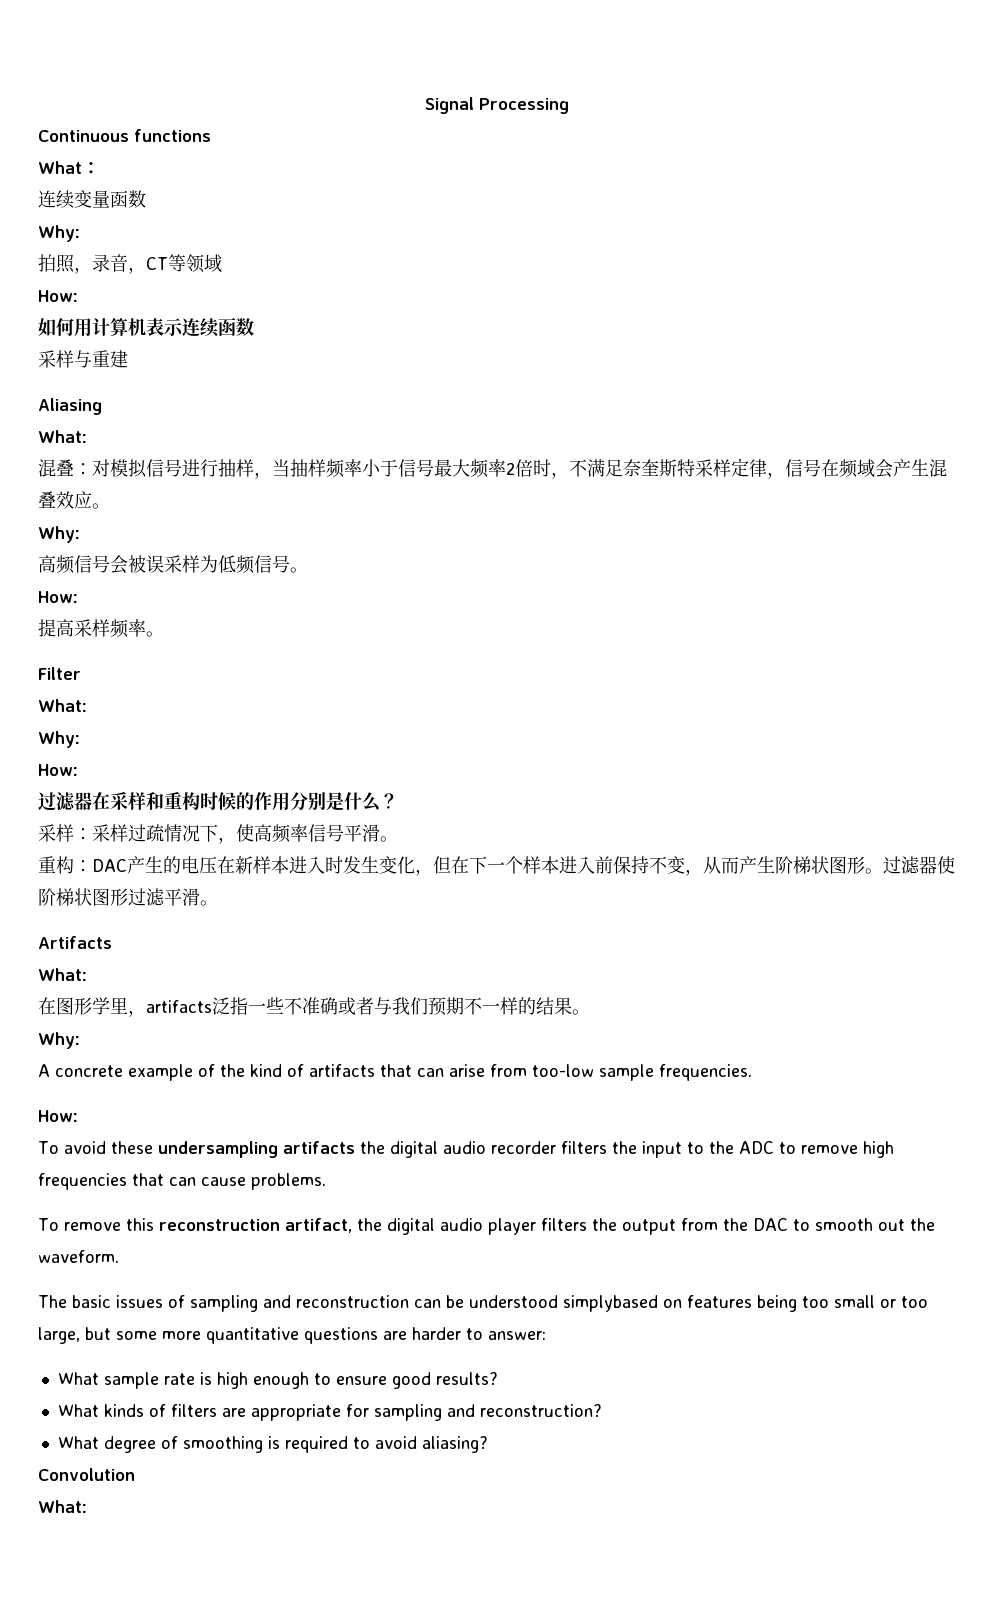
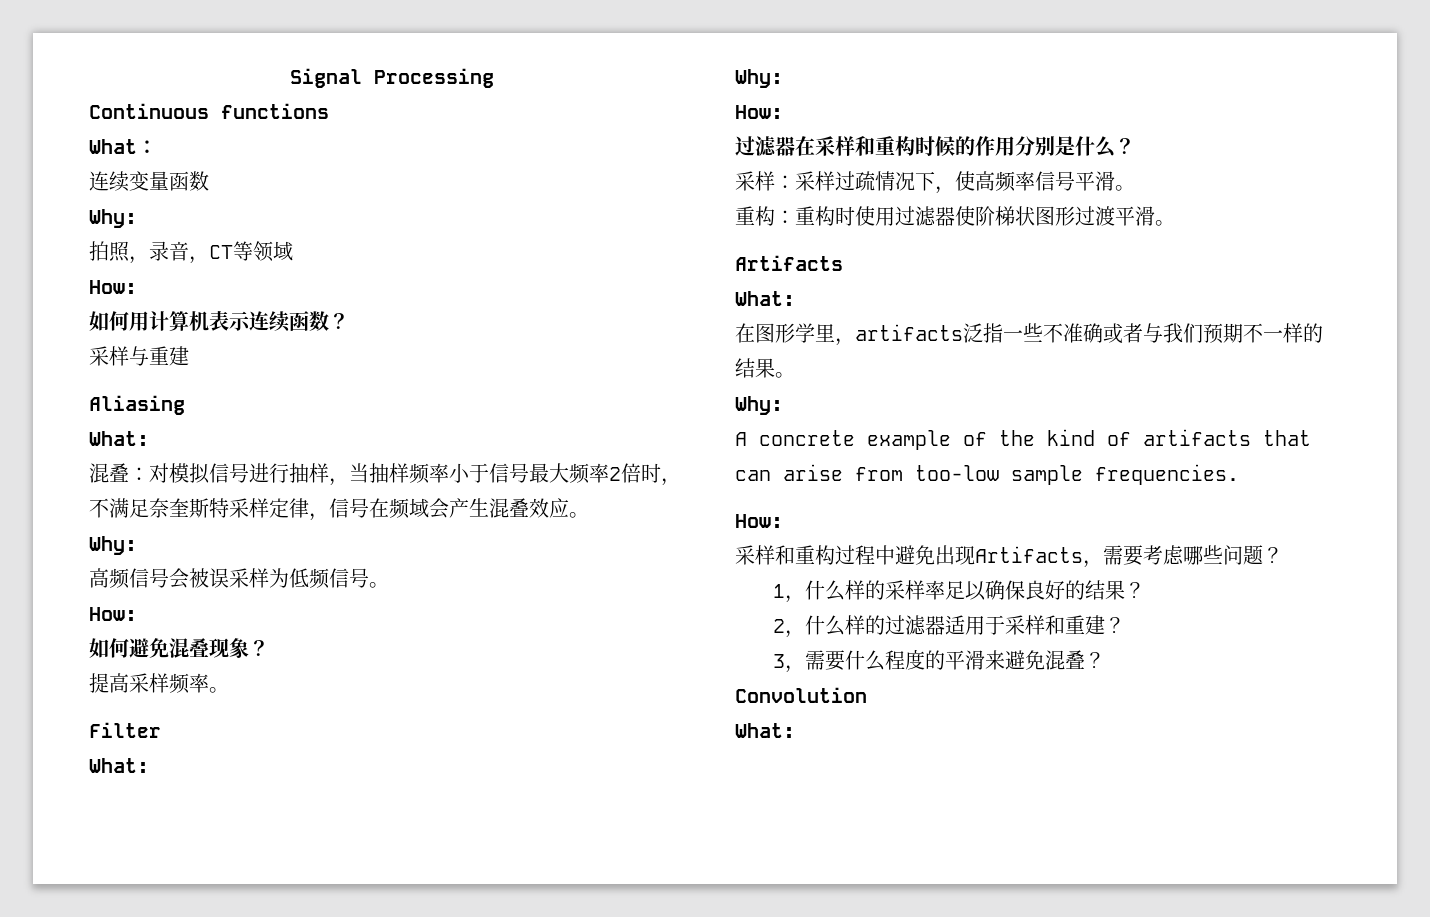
(254, 327) none -> [329,313,349,329] ？
(78, 597) none -> [89,638,269,658] // 如何避免混叠现象？
[92,856,883,876] DAC产生的电压在新样本进入时发生变化，但在下一个样本进入前保持不变，从而产生阶梯状图形。 -> [795,206,895,226] 重构时使用
[146,888,165,906] 滤 -> [1095,206,1115,226] 渡
[38,1141,894,1158] [38,1173,326,1190] [38,1218,935,1235] [38,1250,119,1263] [38,1295,928,1312] [38,1327,546,1344] [57,1372,498,1389] [57,1404,602,1421] [57,1436,488,1453] To avoid these undersampling artifacts the digital audio recorder filters the input to the ADC to remove high frequencies that can cause problems. // To remove this reconstruction artifact, the digital audio player filters the output from the DAC to smooth out the waveform. // The basic issues of sampling and reconstruction can be understood simplybased on features being too small or too large, but some more quantitative questions are harder to answer: // What sample rate is high enough to ensure good results? // What kinds of filters are appropriate for sampling and reconstruction? // What degree of smoothing is required to avoid aliasing? -> [735,545,1283,568] [772,580,1145,603] [772,615,1125,638] [772,649,1105,673] 采样和重构过程中避免出现Artifacts，需要考虑哪些问题？ // 1，什么样的采样率足以确保良好的结果？ // 2，什么样的过滤器适用于采样和重建？ // 3，需要什么程度的平滑来避免混叠？

